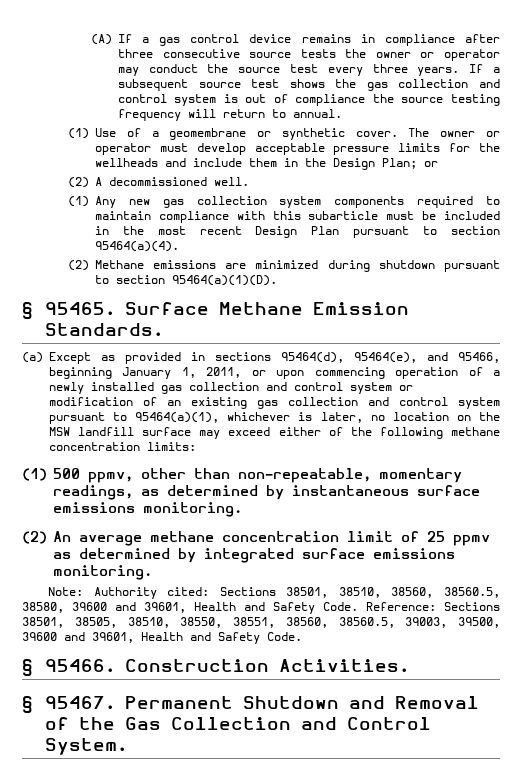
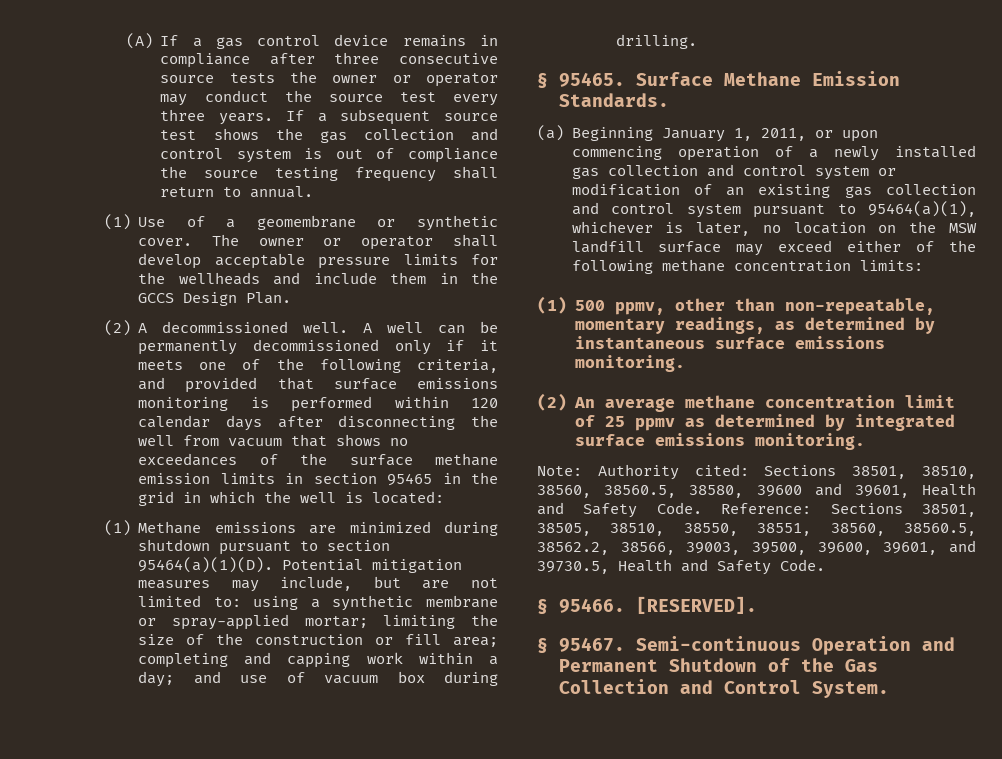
[187,109,216,118] will -> [452,166,498,179] shall
[159,143,188,152] must -> [452,234,498,247] shall
[332,158,438,170] Design Plan; or -> [138,292,292,306] GCCS Design Plan.
[67,196,500,208] [94,211,500,223] [94,226,501,238] [94,241,179,252] [67,260,89,271] // (1) Any new gas collection system components required to maintain compliance with this subarticle must be included in the most recent Design Plan pursuant to section 95464(a)(4). // (2) -> [363,321,498,334] [138,339,498,355] [138,358,498,373] [138,377,498,393] [138,396,498,412] [138,415,498,431] [138,434,409,447] [138,453,498,466] [138,472,498,486] [138,491,445,506] [103,520,131,536] A well can be permanently decommissioned only if it meets one of the following criteria, and provided that surface emissions monitoring is performed within 120 calendar days after disconnecting the well from vacuum that shows no exceedances of the surface methane emission limits in section 95465 in the grid in which the well is located: // (1)
(277, 280) none -> [282,559,463,573] [138,576,498,592] [138,595,498,611] [138,614,498,630] [138,633,498,647] [138,652,498,668] [138,671,498,687] [616,34,698,49] Potential mitigation measures may include, but are not limited to: using a synthetic membrane or spray-applied mortar; limiting the size of the construction or fill area; completing and capping work within a day; and use of vacuum box during drilling.
[49,352,500,364] [49,367,112,379] Except as provided in sections 95464(d), 95464(e), and 95466, beginning -> [571,127,653,141] Beginning
[405,617,500,628] [22,632,134,643] 39003, 39500, 39600 and 39601, -> [537,540,976,555] [537,561,609,574] 38562.2, 38566, 39003, 39500, 39600, 39601, and 39730.5,
[124,659,409,672] Construction Activities. -> [636,596,758,614] [RESERVED].
[124,696,479,709] Permanent Shutdown and Removal -> [636,636,956,655] [559,658,758,672] Semi-continuous Operation and Permanent Shutdown

